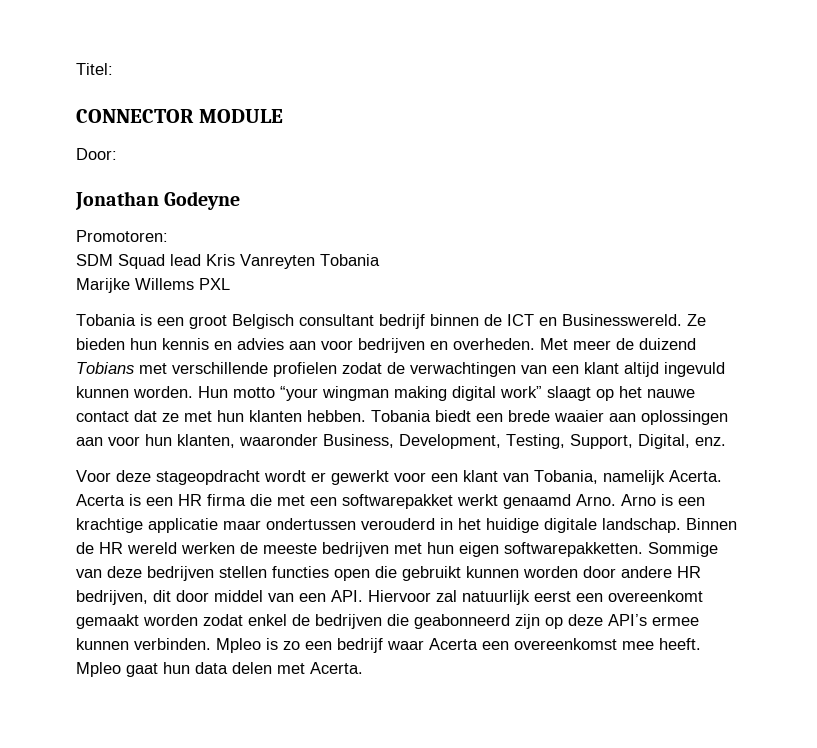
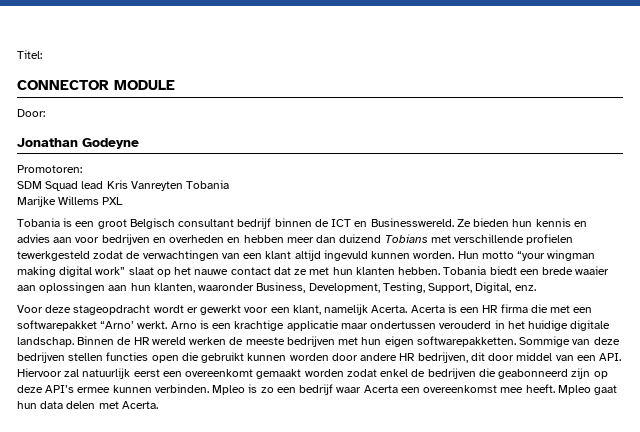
[453,338,634,350] overheden. Met meer de -> [169,235,337,243] overheden en hebben meer dan
(337, 369) none -> [17,251,90,261] tewerkgesteld
[547,386,591,401] slaagt -> [128,267,154,275] slaat
[108,436,140,446] voor -> (128, 288) none
[463,470,598,484] klant van Tobania, -> [292,305,321,315] klant,
[457,494,616,509] werkt genaamd Arno. -> [100,321,168,329] “Arno’ werkt.

